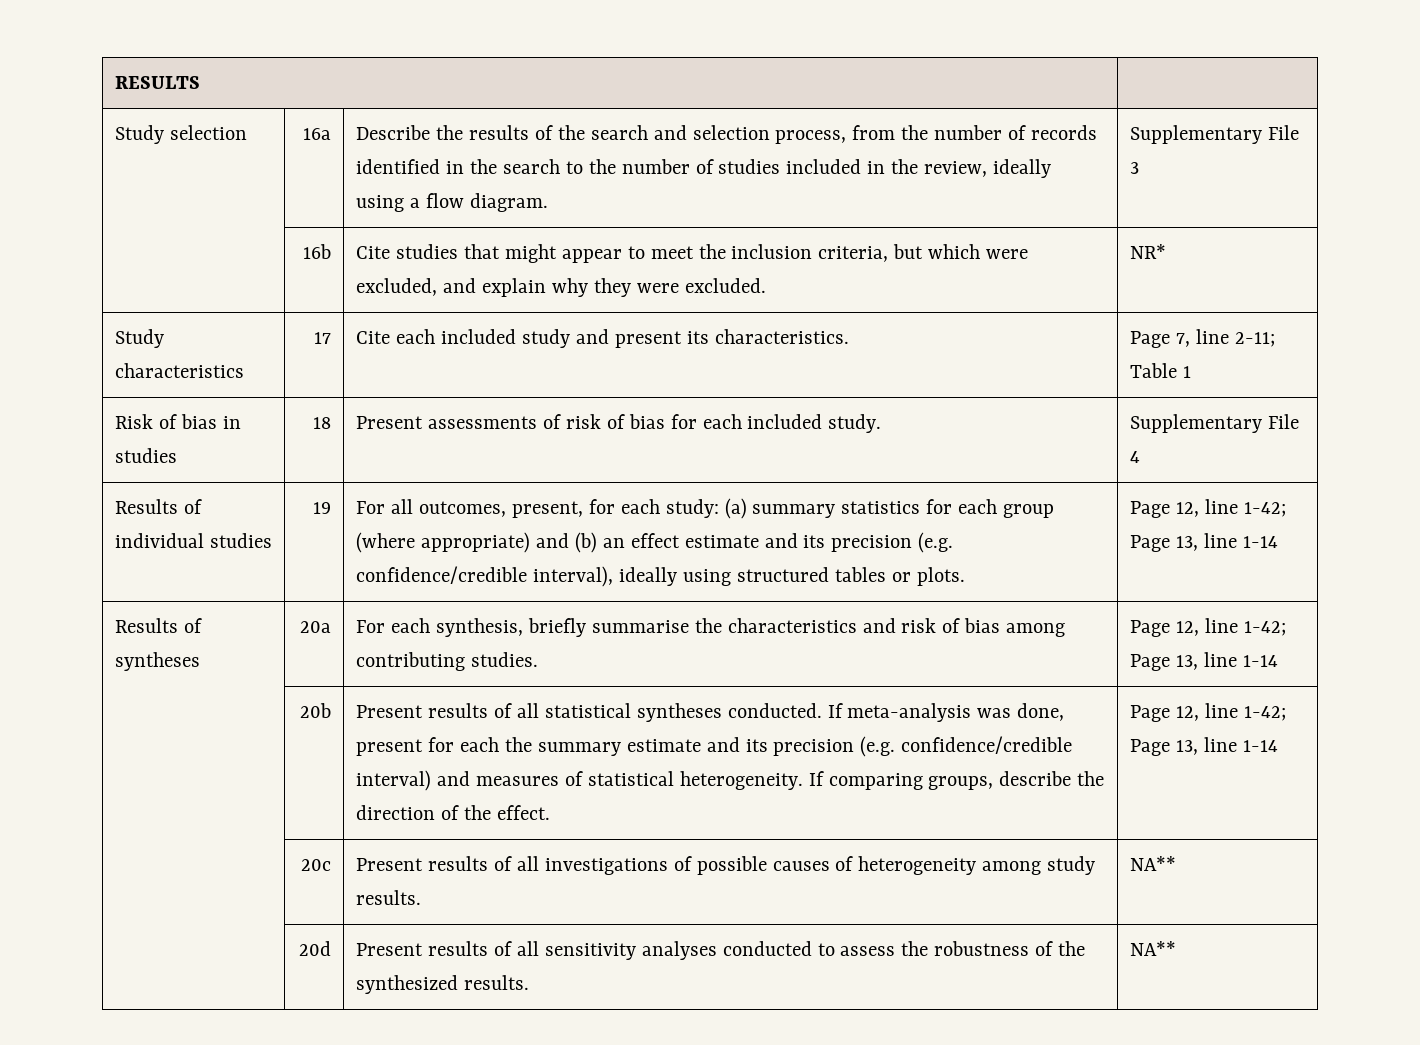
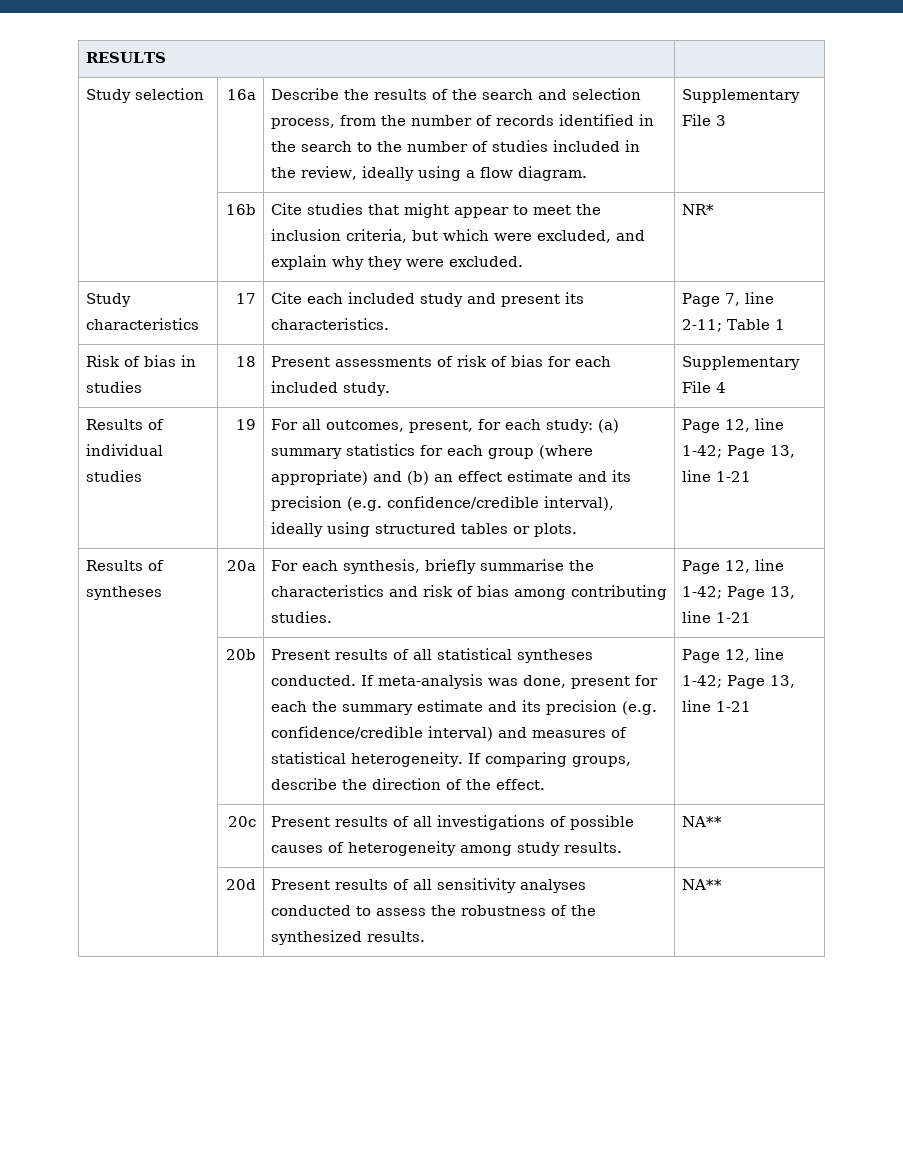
[1242,536,1278,548] 1-14 -> [715,471,751,482] 1-21
[1242,655,1278,667] 1-14 -> [715,612,751,623] 1-21
[1242,740,1278,752] 1-14 -> [715,701,751,712] 1-21

